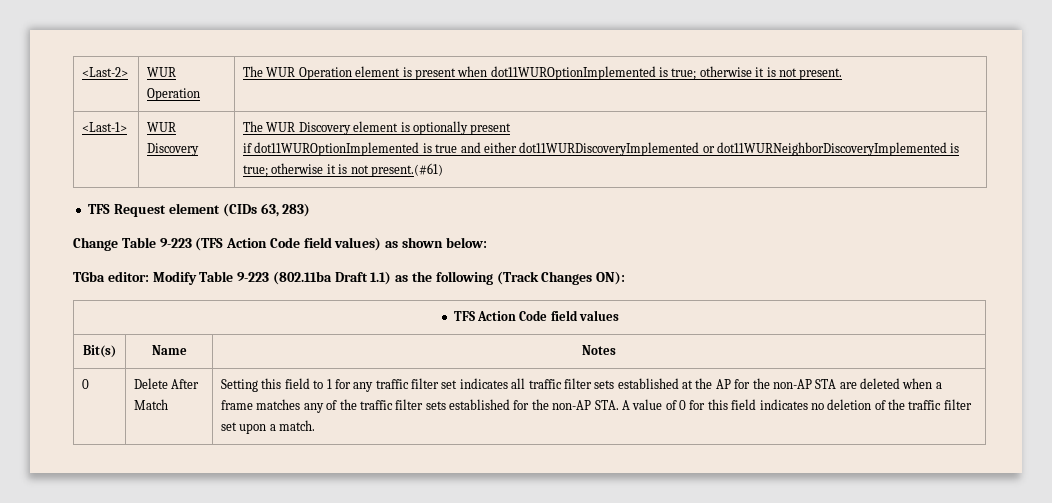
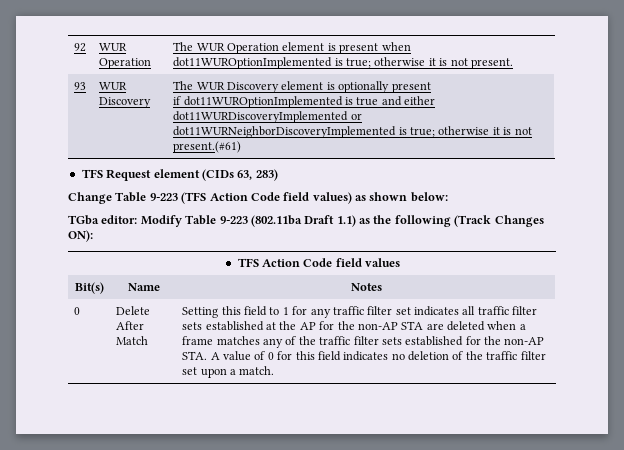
[82,67,129,77] <Last-2> -> [74,43,87,52] 92
[82,122,128,132] <Last-1> -> [74,82,87,90] 93

